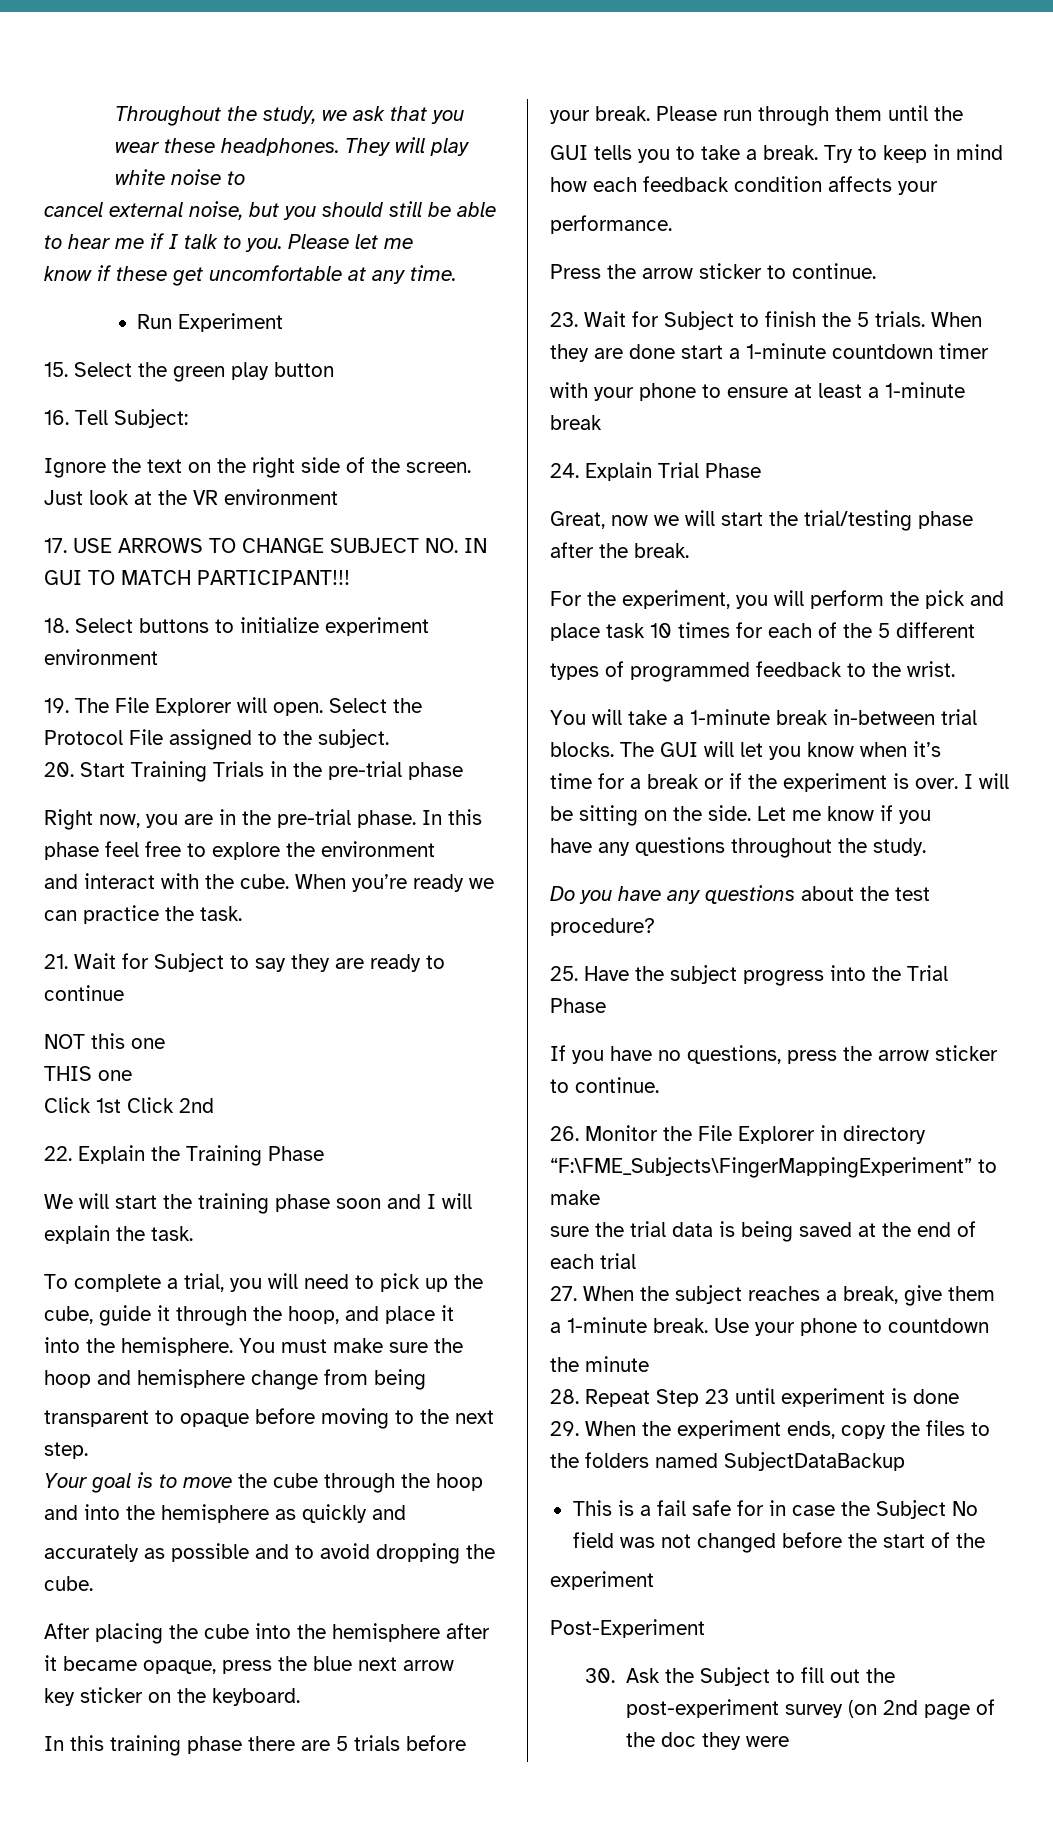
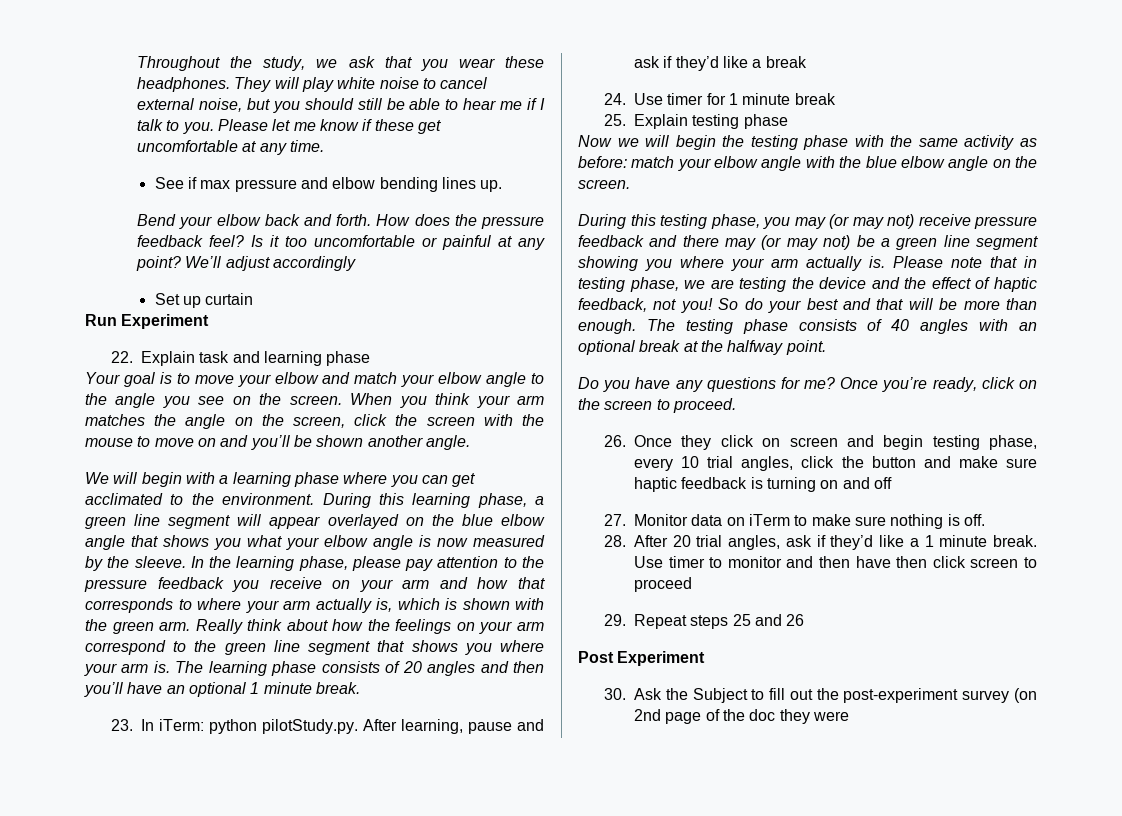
(245, 178) // -> (436, 83) none
(413, 243) // -> (316, 126) none
[137,313,284,332] [44,362,334,382] [44,409,188,428] [44,457,471,478] [44,489,338,505] [44,538,487,553] [44,570,350,585] [44,617,429,636] [44,649,158,665] [44,697,422,716] [44,729,389,750] [44,761,463,782] [44,809,482,830] [44,841,435,860] [44,873,494,892] [44,905,242,924] [44,953,445,972] [44,985,124,1001] [44,1033,165,1049] [44,1066,132,1081] [44,1097,214,1113] [44,1145,324,1166] [44,1193,472,1214] [44,1225,193,1244] [44,1273,483,1292] [44,1305,454,1326] [44,1337,463,1356] [44,1369,426,1390] [44,1408,494,1429] [44,1442,88,1459] Run Experiment // 15. Select the green play button // 16. Tell Subject: // Ignore the text on the right side of the screen. Just look at the VR environment // 17. USE ARROWS TO CHANGE SUBJECT NO. IN GUI TO MATCH PARTICIPANT!!! // 18. Select buttons to initialize experiment environment // 19. The File Explorer will open. Select the Protocol File assigned to the subject. // 20. Start Training Trials in the pre-trial phase // Right now, you are in the pre-trial phase. In this phase feel free to explore the environment // and interact with the cube. When you’re ready we can practice the task. // 21. Wait for Subject to say they are ready to continue // NOT this one // THIS one // Click 1st Click 2nd // 22. Explain the Training Phase // We will start the training phase soon and I will explain the task. // To complete a trial, you will need to pick up the cube, guide it through the hoop, and place it // into the hemisphere. You must make sure the hoop and hemisphere change from being // transparent to opaque before moving to the next step. -> [154,177,503,192] [137,214,544,229] [137,235,545,250] [136,256,357,271] [154,293,254,308] [85,314,210,329] [111,351,371,366] See if max pressure and elbow bending lines up. // Bend your elbow back and forth. How does the pressure feedback feel? Is it too uncomfortable or painful at any point? We’ll adjust accordingly // Set up curtain // Run Experiment // 22. Explain task and learning phase
[238,1473,483,1493] [44,1504,406,1523] [44,1543,495,1564] [44,1576,93,1591] [44,1623,490,1644] [44,1655,454,1674] [44,1687,300,1706] [44,1735,466,1756] [550,105,963,126] [550,144,1003,163] [550,176,938,195] [550,215,672,234] [550,263,876,279] [550,311,982,330] [550,343,989,362] [550,382,965,401] [550,415,602,430] [550,462,761,481] [550,510,973,531] [550,542,689,558] [550,590,1004,609] [550,622,975,641] [550,661,955,682] [550,709,977,725] [550,741,941,760] [550,773,1009,792] [550,805,931,826] [550,837,926,858] the cube through the hoop and into the hemisphere as quickly and // accurately as possible and to avoid dropping the cube. // After placing the cube into the hemisphere after it became opaque, press the blue next arrow // key sticker on the keyboard. // In this training phase there are 5 trials before your break. Please run through them until the // GUI tells you to take a break. Try to keep in mind how each feedback condition affects your // performance. // Press the arrow sticker to continue. // 23. Wait for Subject to finish the 5 trials. When they are done start a 1-minute countdown timer // with your phone to ensure at least a 1-minute break // 24. Explain Trial Phase // Great, now we will start the trial/testing phase after the break. // For the experiment, you will perform the pick and place task 10 times for each of the 5 different // types of programmed feedback to the wrist. // You will take a 1-minute break in-between trial blocks. The GUI will let you know when it’s // time for a break or if the experiment is over. I will be sitting on the side. Let me know if you // have any questions throughout the study. -> [237,372,544,387] [85,393,544,408] [85,414,544,429] [85,435,470,450] [85,472,476,487] [85,493,544,508] [85,514,545,529] [85,535,545,550] [85,556,544,571] [84,577,545,592] [85,598,544,613] [85,619,545,634] [85,640,544,655] [84,661,544,676] [84,682,360,697] [111,719,544,734] [634,56,807,71] [604,93,836,105] [604,114,788,129] [578,135,1037,150] [578,156,1037,171] [578,179,630,189] [578,214,1037,229] [578,235,1038,250] [578,256,1037,271] [578,277,1038,292] [578,298,1037,313] [578,319,1037,334] [578,340,826,355] your elbow and match your elbow angle to the angle you see on the screen. When you think your arm matches the angle on the screen, click the screen with the mouse to move on and you’ll be shown another angle. // We will begin with a learning phase where you can get acclimated to the environment. During this learning phase, a green line segment will appear overlayed on the blue elbow angle that shows you what your elbow angle is now measured by the sleeve. In the learning phase, please pay attention to the pressure feedback you receive on your arm and how that corresponds to where your arm actually is, which is shown with the green arm. Really think about how the feelings on your arm correspond to the green line segment that shows you where your arm is. The learning phase consists of 20 angles and then you’ll have an optional 1 minute break. // 23. In iTerm: python pilotStudy.py. After learning, pause and ask if they’d like a break // 24. Use timer for 1 minute break // 25. Explain testing phase // Now we will begin the testing phase with the same activity as before: match your elbow angle with the blue elbow angle on the screen. // During this testing phase, you may (or may not) receive pressure feedback and there may (or may not) be a green line segment showing you where your arm actually is. Please note that in testing phase, we are testing the device and the effect of haptic feedback, not you! So do your best and that will be more than enough. The testing phase consists of 40 angles with an optional break at the halfway point.
[801,886,930,901] [550,918,655,936] [550,965,948,986] [550,998,606,1013] [550,1045,998,1064] [550,1077,659,1093] [550,1125,926,1144] [550,1157,997,1178] [550,1190,600,1205] [550,1221,976,1242] [550,1253,636,1269] [550,1285,995,1306] [550,1317,989,1336] [550,1356,649,1372] [550,1388,959,1407] [550,1420,990,1439] [550,1452,905,1471] [572,1500,978,1519] [572,1532,985,1553] [550,1571,654,1590] [550,1619,705,1638] about the test procedure? // 25. Have the subject progress into the Trial Phase // If you have no questions, press the arrow sticker to continue. // 26. Monitor the File Explorer in directory “F:\FME_Subjects\FingerMappingExperiment” to make // sure the trial data is being saved at the end of each trial // 27. When the subject reaches a break, give them a 1-minute break. Use your phone to countdown // the minute // 28. Repeat Step 23 until experiment is done // 29. When the experiment ends, copy the files to the folders named SubjectDataBackup // This is a fail safe for in case the Subject No field was not changed before the start of the // experiment // Post-Experiment -> [780,377,1037,392] [578,398,736,413] [604,435,1037,450] [634,456,1037,471] [634,477,892,492] [604,514,985,529] [604,535,1037,550] [634,556,1037,568] [634,577,693,592] [604,614,805,629] [578,651,706,666] for me? Once you’re ready, click on the screen to proceed. // 26. Once they click on screen and begin testing phase, every 10 trial angles, click the button and make sure haptic feedback is turning on and off // 27. Monitor data on iTerm to make sure nothing is off. // 28. After 20 trial angles, ask if they’d like a 1 minute break. Use timer to monitor and then have then click screen to proceed // 29. Repeat steps 25 and 26 // Post Experiment

